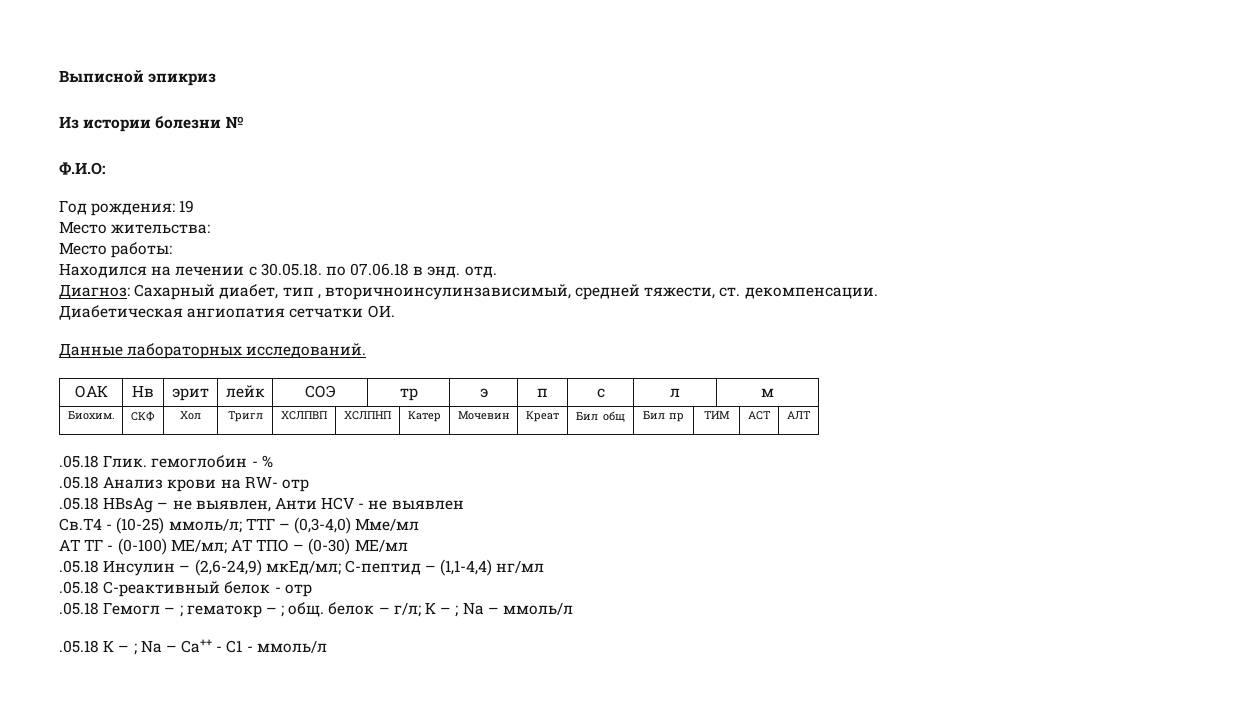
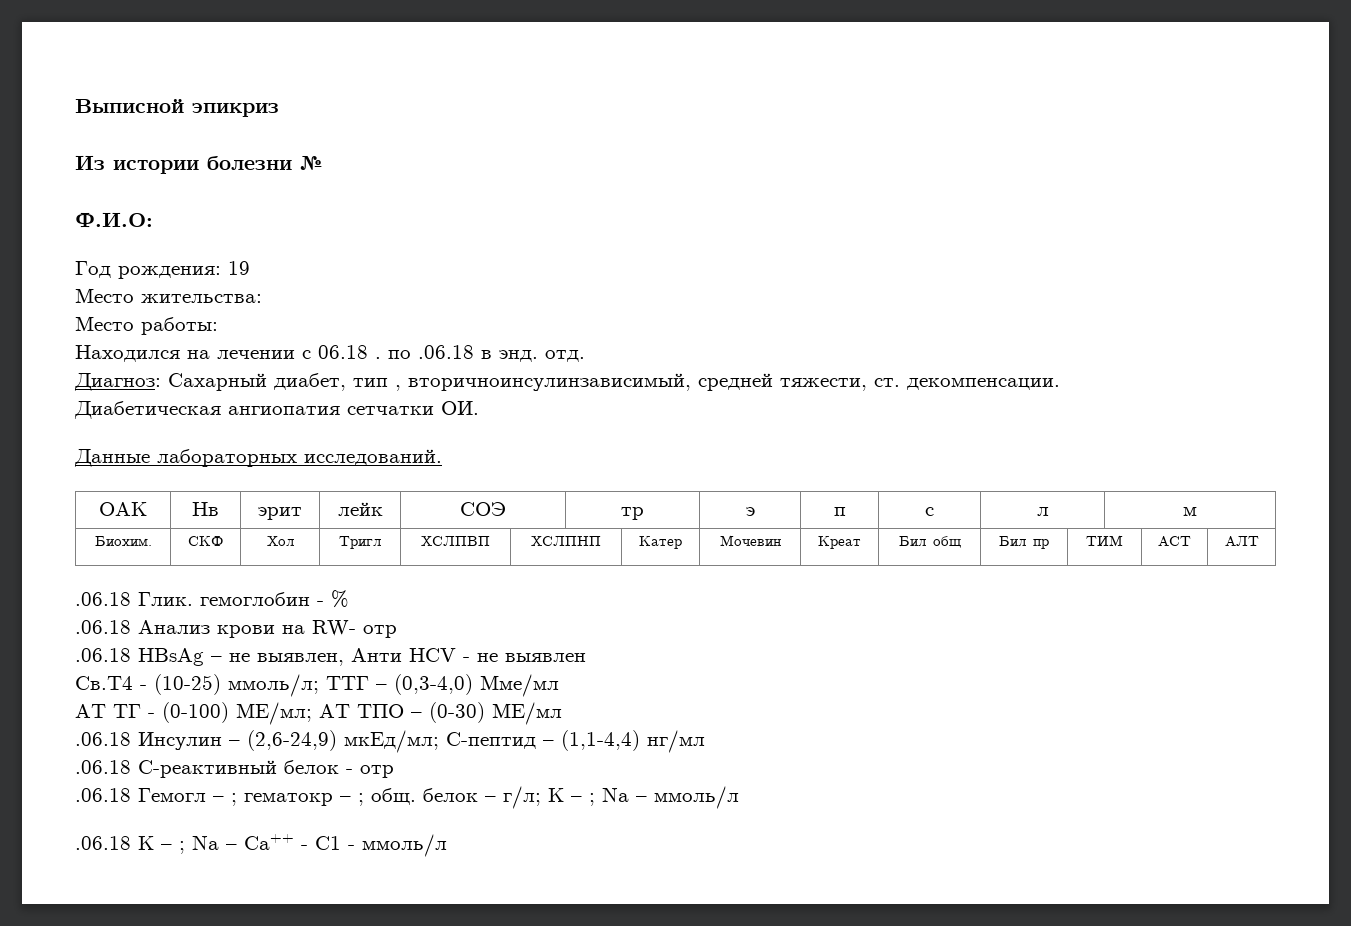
[260,263,410,276] 30.05.18. по 07.06.18 -> [318,345,474,359] 06.18 . по .06.18
[59,455,99,468] .05.18 -> [75,592,131,606] .06.18
[59,476,99,489] .05.18 -> [75,620,131,634] .06.18
[59,497,99,510] .05.18 -> [75,648,131,662] .06.18
[59,560,99,573] .05.18 -> [75,732,131,746] .06.18
[59,581,99,594] .05.18 -> [75,760,131,774] .06.18
[59,602,99,615] .05.18 -> [75,788,131,802] .06.18
[59,640,99,653] .05.18 -> [75,836,131,850] .06.18

